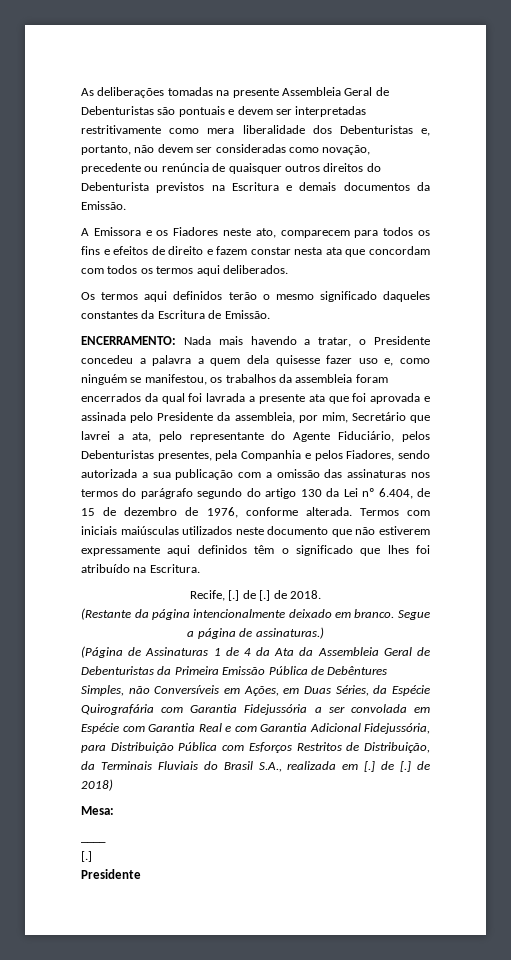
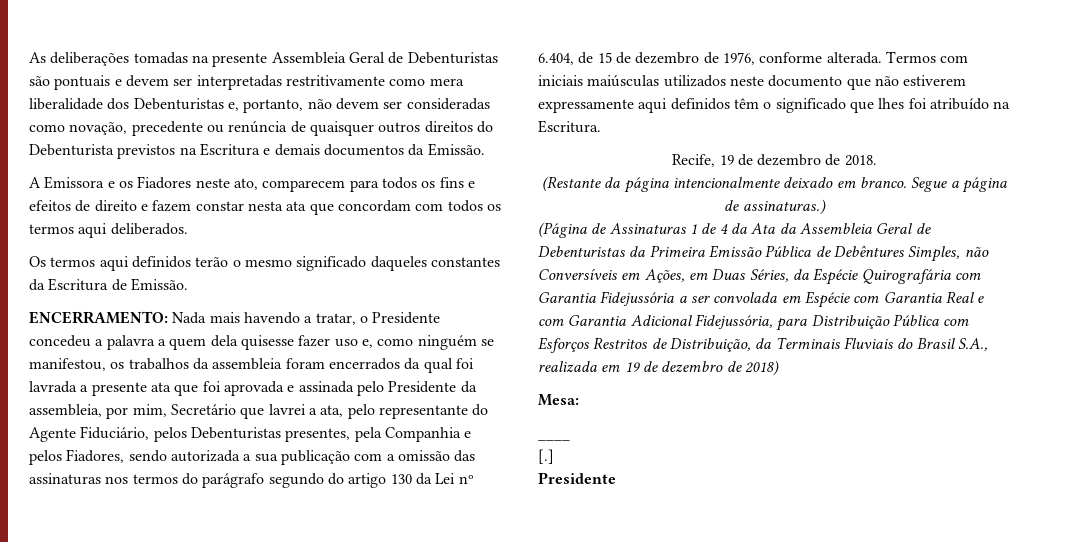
[228,590,271,601] [.] de [.] -> [719,154,822,166] 19 de dezembro
[364,761,412,772] [.] de [.] -> [624,361,724,372] 19 de dezembro

